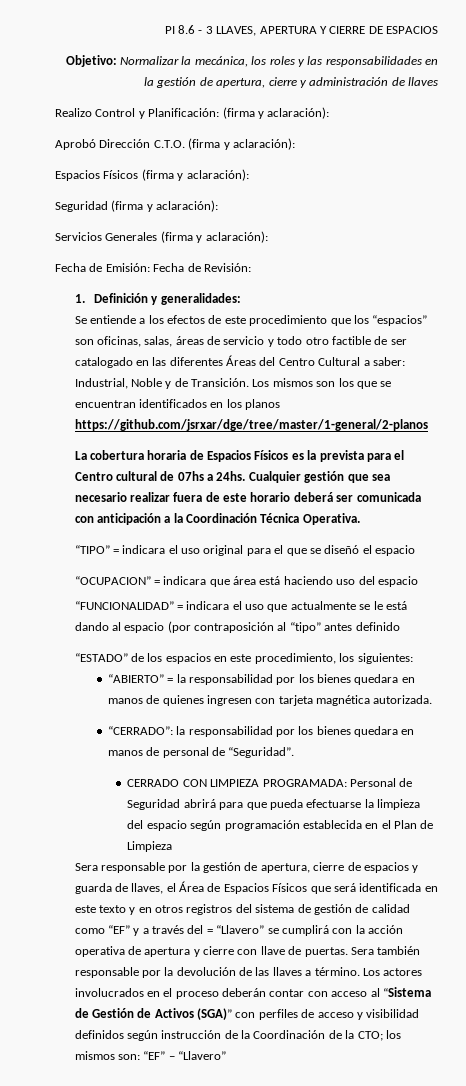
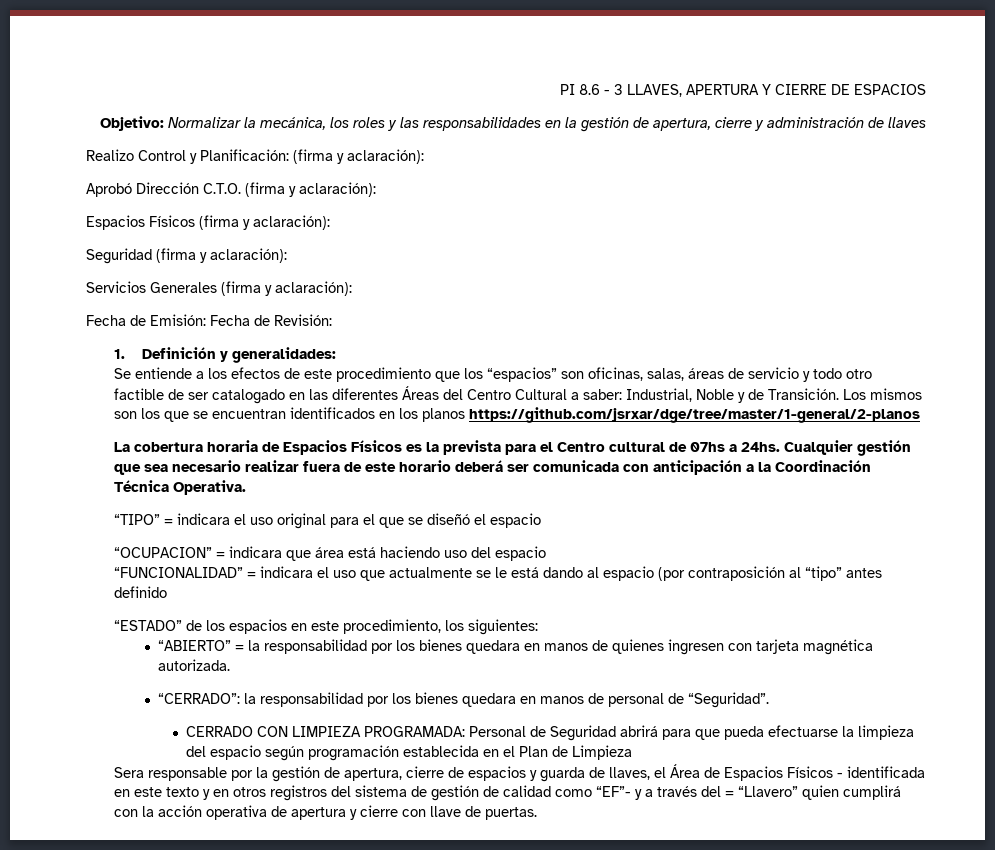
[310,883,356,894] que será -> [837,773,844,778] -
[107,925,130,934] “EF” -> [596,786,632,797] “EF”-
[267,928,279,934] se -> [802,785,840,800] quien
[350,946,421,955] [74,967,423,978] [74,987,431,999] [74,1008,420,1020] [74,1030,401,1041] [74,1051,227,1060] Sera también responsable por la devolución de las llaves a término. Los actores involucrados en el proceso deberán contar con acceso al “Sistema de Gestión de Activos (SGA)” con perfiles de acceso y visibilidad definidos según instrucción de la Coordinación de la CTO; los mismos son: “EF” – “Llavero” -> (538, 813) none

